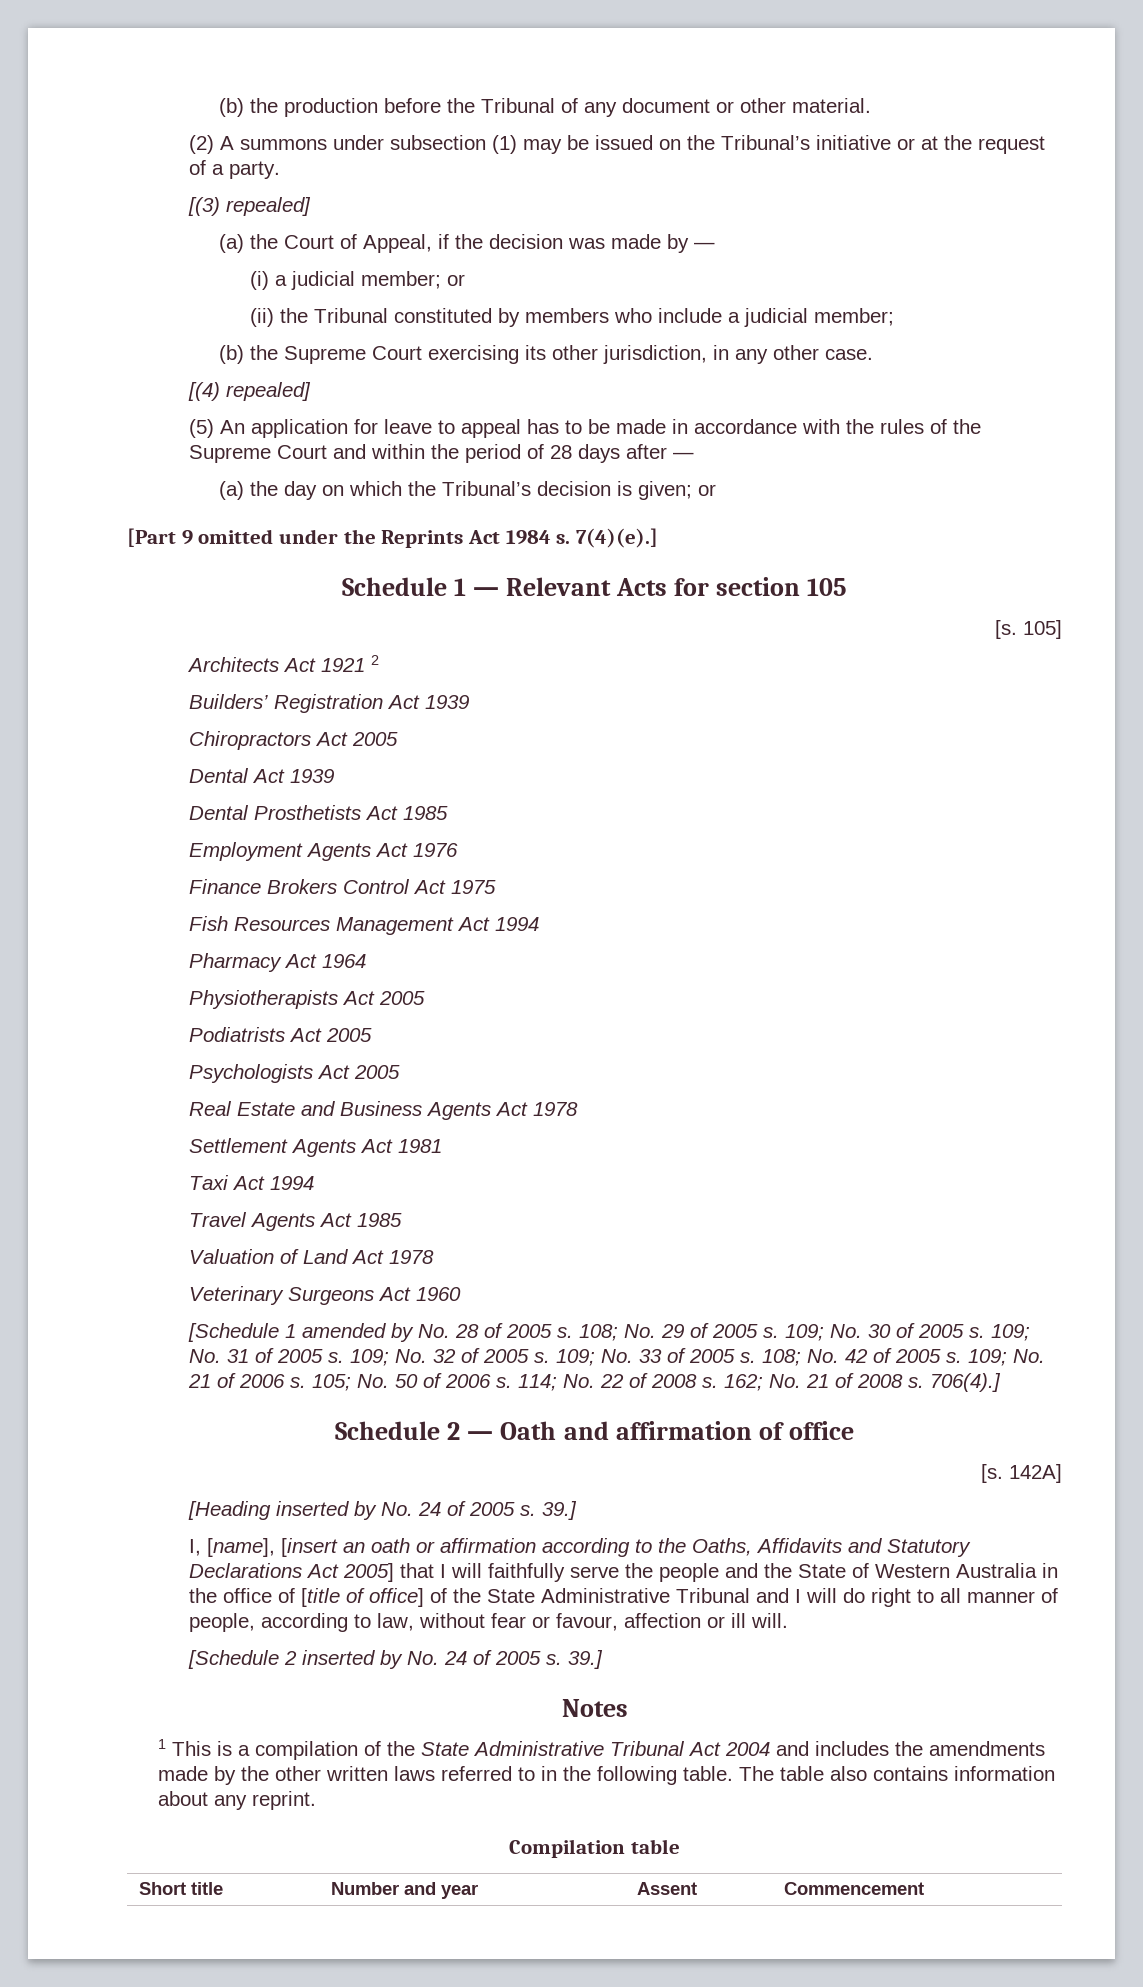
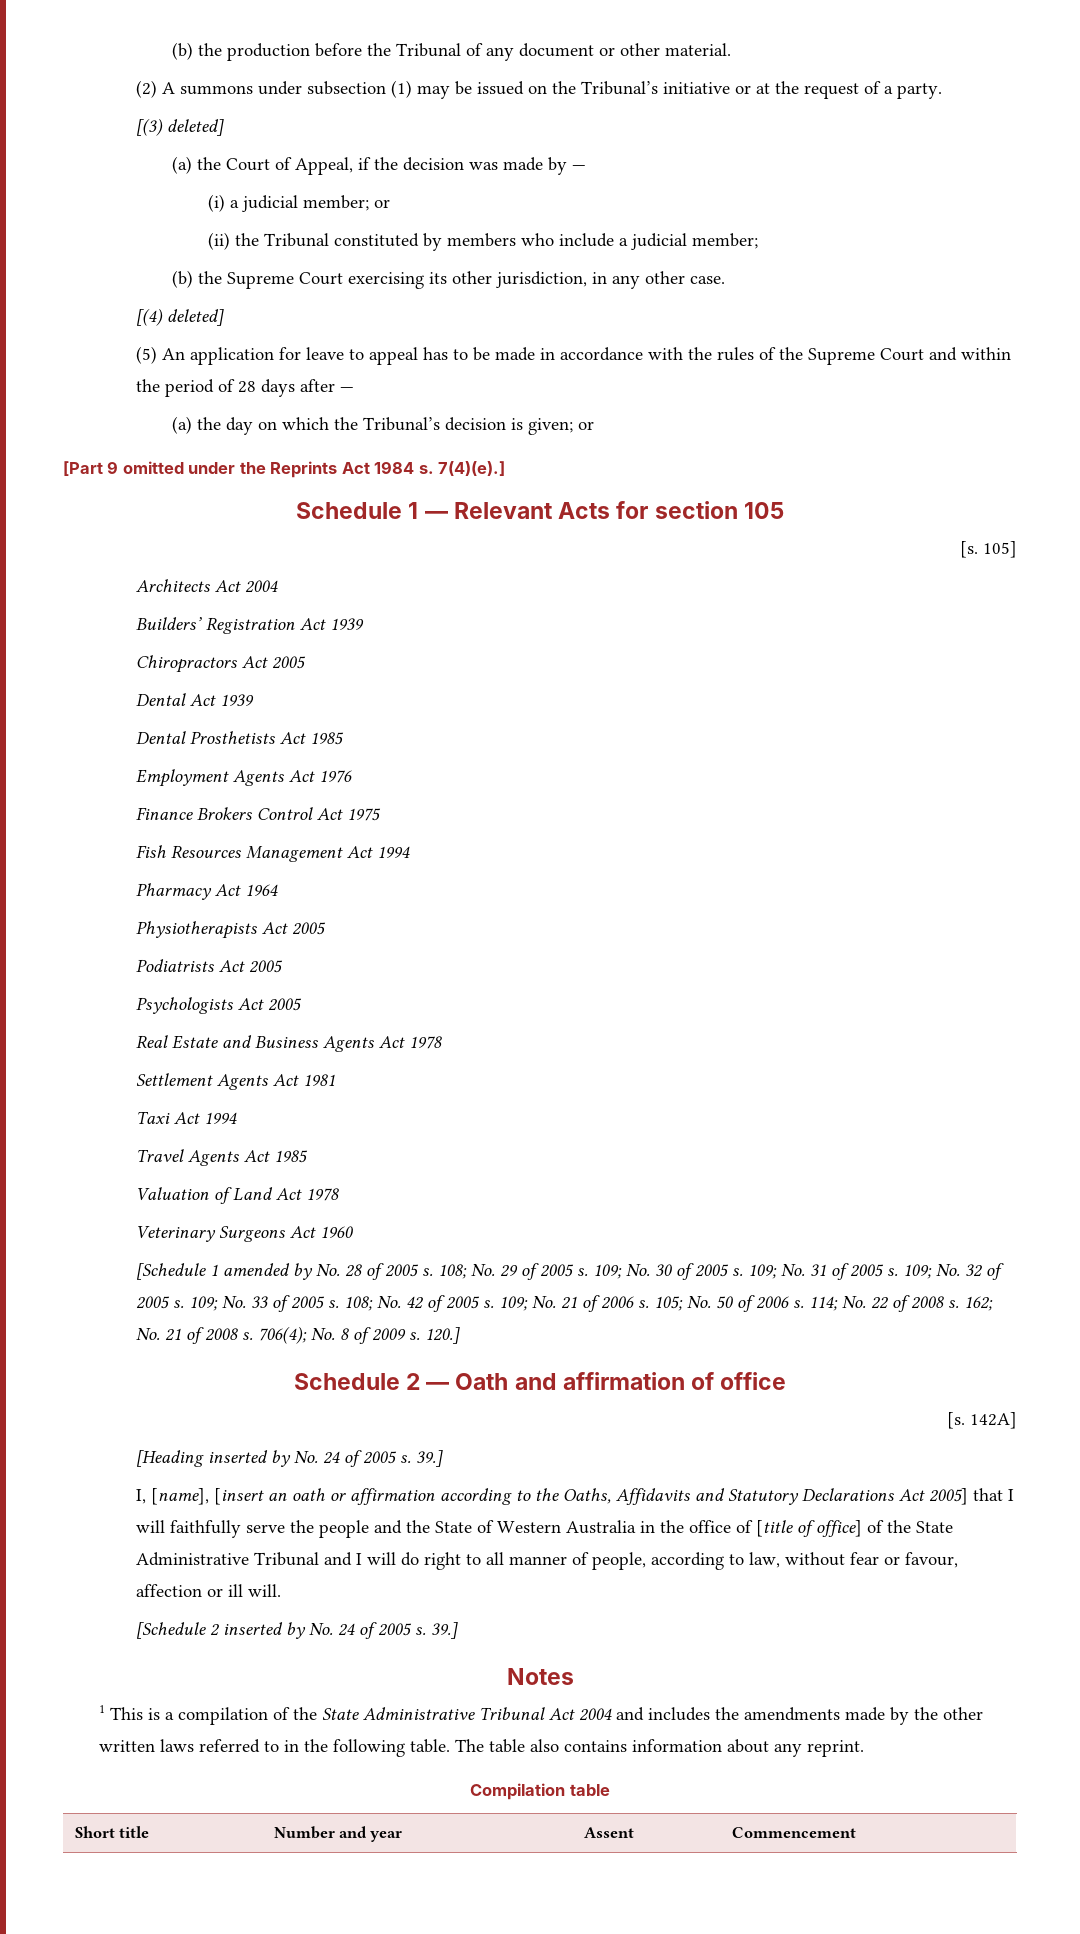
[225,197,311,216] repealed] -> [166,119,224,136] deleted]
[225,382,311,401] repealed] -> [166,309,224,326] deleted]
[320,655,379,672] 1921 2 -> [244,580,278,593] 2004
[929,1373,1001,1392] 706(4).] -> [257,1326,460,1344] 706(4); No. 8 of 2009 s. 120.]

